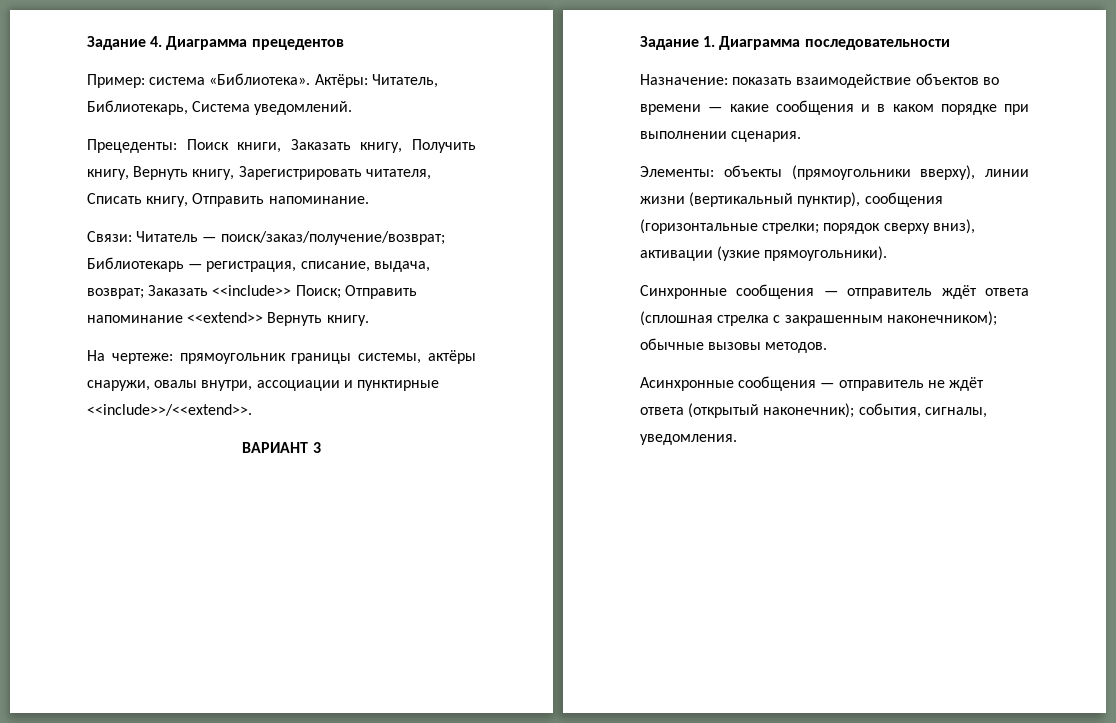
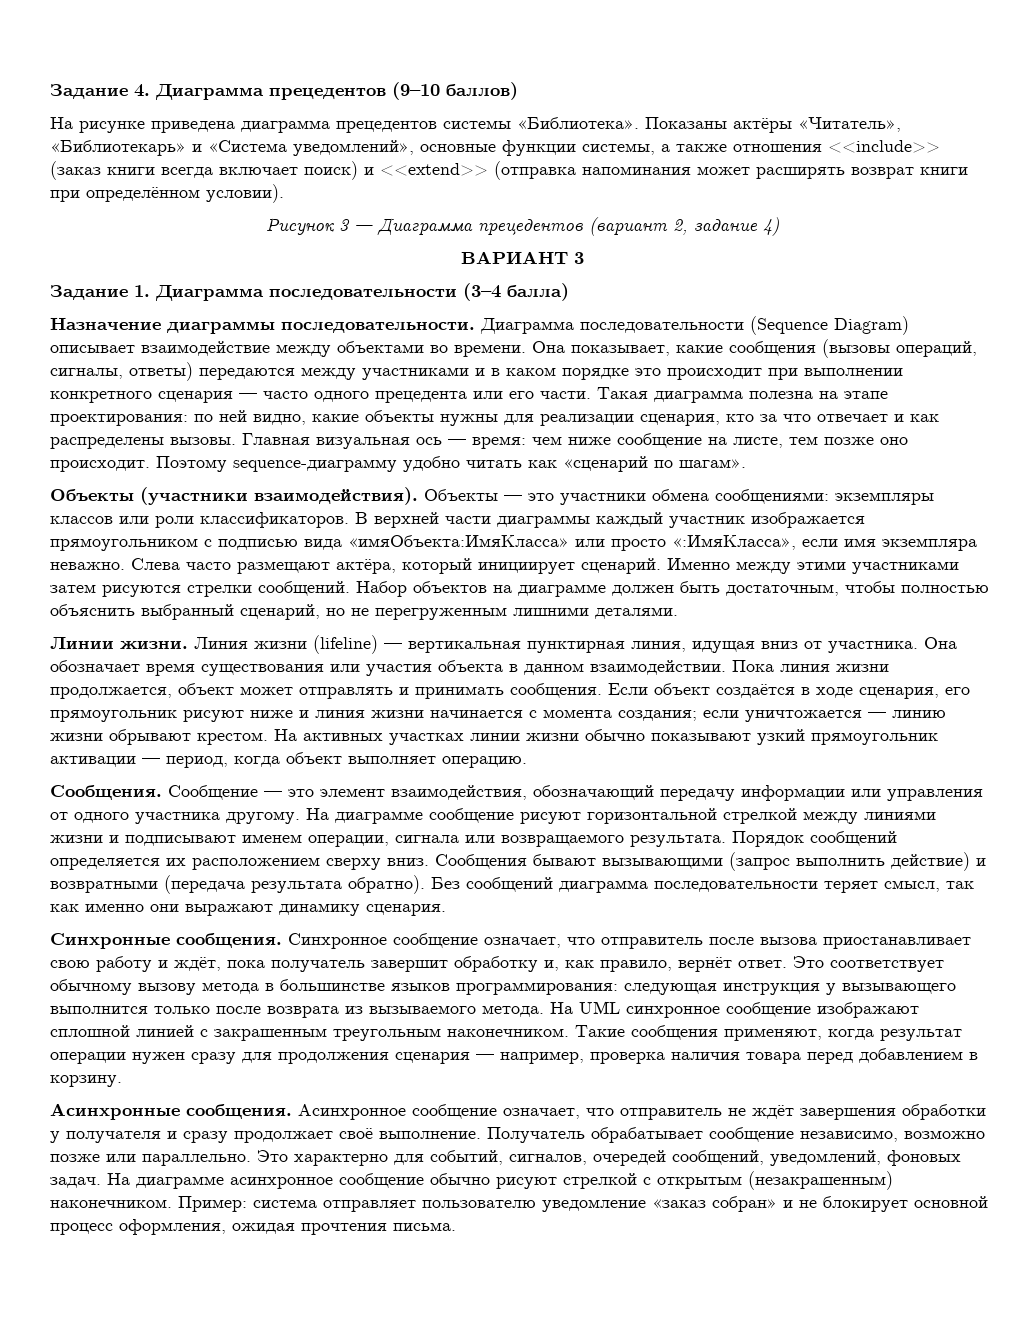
[87,73,438,88] [87,100,353,115] [87,139,476,153] [87,166,431,180] [87,193,369,207] [87,231,445,245] [87,257,430,272] [87,285,417,299] [87,312,369,326] [87,350,476,364] [87,380,439,391] [87,404,252,416] // Пример: система «Библиотека». Актёры: Читатель, Библиотекарь, Система уведомлений. // Прецеденты: Поиск книги, Заказать книгу, Получить книгу, Вернуть книгу, Зарегистрировать читателя, Списать книгу, Отправить напоминание. // Связи: Читатель — поиск/заказ/получение/возврат; Библиотекарь — регистрация, списание, выдача, возврат; Заказать <<include>> Поиск; Отправить напоминание <<extend>> Вернуть книгу. // На чертеже: прямоугольник границы системы, актёры снаружи, овалы внутри, ассоциации и пунктирные <<include>>/<<extend>>. -> [392,82,518,100] [50,117,901,133] [50,140,940,156] [50,161,968,180] [50,184,284,203] [265,217,779,236] (9–10 баллов) // На рисунке приведена диаграмма прецедентов системы «Библиотека». Показаны актёры «Читатель», «Библиотекарь» и «Система уведомлений», основные функции системы, а также отношения <<include>> (заказ книги всегда включает поиск) и <<extend>> (отправка напоминания может расширять возврат книги при определённом условии). // Рисунок 3 — Диаграмма прецедентов (вариант 2, задание 4)
[640,73,999,88] [640,100,1029,115] [640,131,802,142] [640,165,1029,180] [640,192,943,207] [640,219,975,234] [640,246,888,261] [640,284,1029,299] [640,311,997,326] [640,338,828,353] [640,376,984,391] [640,403,987,418] [640,434,737,445] // Назначение: показать взаимодействие объектов во времени — какие сообщения и в каком порядке при выполнении сценария. // Элементы: объекты (прямоугольники вверху), линии жизни (вертикальный пунктир), сообщения (горизонтальные стрелки; порядок сверху вниз), активации (узкие прямоугольники). // Синхронные сообщения — отправитель ждёт ответа (сплошная стрелка с закрашенным наконечником); обычные вызовы методов. // Асинхронные сообщения — отправитель не ждёт ответа (открытый наконечник); события, сигналы, уведомления. -> [463,283,569,301] [50,316,909,335] [50,339,977,358] [50,362,903,381] [50,387,888,403] [50,410,939,426] [50,433,908,449] [50,456,746,472] [50,487,934,505] [50,512,865,528] [50,535,977,551] [50,558,959,574] [50,581,989,597] [50,604,678,620] [50,635,957,654] [50,660,889,676] [50,683,970,699] [50,709,946,722] [50,729,938,745] [50,752,527,768] [50,785,983,801] [50,808,936,824] [50,831,897,847] [50,852,986,871] [50,875,974,894] [50,903,446,916] [50,933,971,949] [50,956,944,972] [50,979,956,995] [50,1001,919,1018] [50,1025,962,1041] [50,1048,978,1064] [50,1075,122,1087] [50,1103,986,1120] [50,1127,985,1143] [50,1150,961,1166] [50,1171,893,1190] [50,1196,988,1212] [50,1219,456,1235] (3–4 балла) // Назначение диаграммы последовательности. Диаграмма последовательности (Sequence Diagram) описывает взаимодействие между объектами во времени. Она показывает, какие сообщения (вызовы операций, сигналы, ответы) передаются между участниками и в каком порядке это происходит при выполнении конкретного сценария — часто одного прецедента или его части. Такая диаграмма полезна на этапе проектирования: по ней видно, какие объекты нужны для реализации сценария, кто за что отвечает и как распределены вызовы. Главная визуальная ось — время: чем ниже сообщение на листе, тем позже оно происходит. Поэтому sequence-диаграмму удобно читать как «сценарий по шагам». // Объекты (участники взаимодействия). Объекты — это участники обмена сообщениями: экземпляры классов или роли классификаторов. В верхней части диаграммы каждый участник изображается прямоугольником с подписью вида «имяОбъекта:ИмяКласса» или просто «:ИмяКласса», если имя экземпляра неважно. Слева часто размещают актёра, который инициирует сценарий. Именно между этими участниками затем рисуются стрелки сообщений. Набор объектов на диаграмме должен быть достаточным, чтобы полностью объяснить выбранный сценарий, но не перегруженным лишними деталями. // Линии жизни. Линия жизни (lifeline) — вертикальная пунктирная линия, идущая вниз от участника. Она обозначает время существования или участия объекта в данном взаимодействии. Пока линия жизни продолжается, объект может отправлять и принимать сообщения. Если объект создаётся в ходе сценария, его прямоугольник рисуют ниже и линия жизни начинается с момента создания; если уничтожается — линию жизни обрывают крестом. На активных участках линии жизни обычно показывают узкий прямоугольник активации — период, когда объект выполняет операцию. // Сообщения. Сообщение — это элемент взаимодействия, обозначающий передачу информации или управления от одного участника другому. На диаграмме сообщение рисуют горизонтальной стрелкой между линиями жизни и подписывают именем операции, сигнала или возвращаемого результата. Порядок сообщений определяется их расположением сверху вниз. Сообщения бывают вызывающими (запрос выполнить действие) и возвратными (передача результата обратно). Без сообщений диаграмма последовательности теряет смысл, так как именно они выражают динамику сценария. // Синхронные сообщения. Синхронное сообщение означает, что отправитель после вызова приостанавливает свою работу и ждёт, пока получатель завершит обработку и, как правило, вернёт ответ. Это соответствует обычному вызову метода в большинстве языков программирования: следующая инструкция у вызывающего выполнится только после возврата из вызываемого метода. На UML синхронное сообщение изображают сплошной линией с закрашенным треугольным наконечником. Такие сообщения применяют, когда результат операции нужен сразу для продолжения сценария — например, проверка наличия товара перед добавлением в корзину. // Асинхронные сообщения. Асинхронное сообщение означает, что отправитель не ждёт завершения обработки у получателя и сразу продолжает своё выполнение. Получатель обрабатывает сообщение независимо, возможно позже или параллельно. Это характерно для событий, сигналов, очередей сообщений, уведомлений, фоновых задач. На диаграмме асинхронное сообщение обычно рисуют стрелкой с открытым (незакрашенным) наконечником. Пример: система отправляет пользователю уведомление «заказ собран» и не блокирует основной процесс оформления, ожидая прочтения письма.

